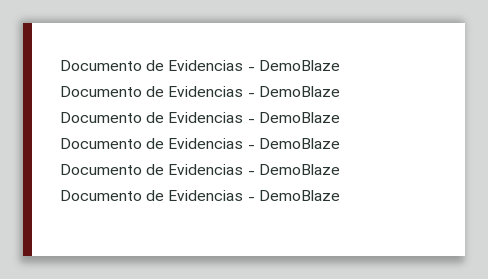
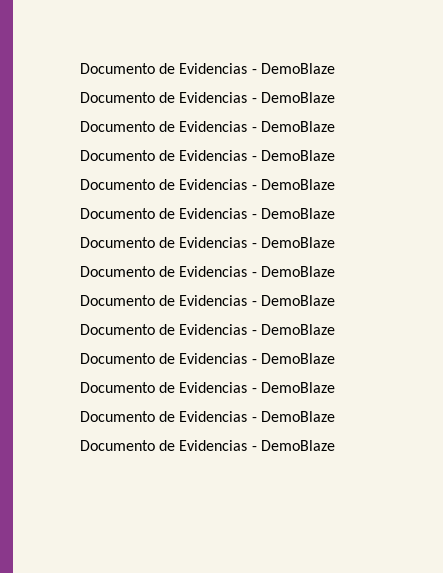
(340, 195) none -> [80,237,335,248] [80,266,335,277] [80,295,335,306] [80,324,335,335] [80,353,335,364] [80,382,335,393] [80,411,335,422] [80,440,335,451] // Documento de Evidencias - DemoBlaze // Documento de Evidencias - DemoBlaze // Documento de Evidencias - DemoBlaze // Documento de Evidencias - DemoBlaze // Documento de Evidencias - DemoBlaze // Documento de Evidencias - DemoBlaze // Documento de Evidencias - DemoBlaze // Documento de Evidencias - DemoBlaze

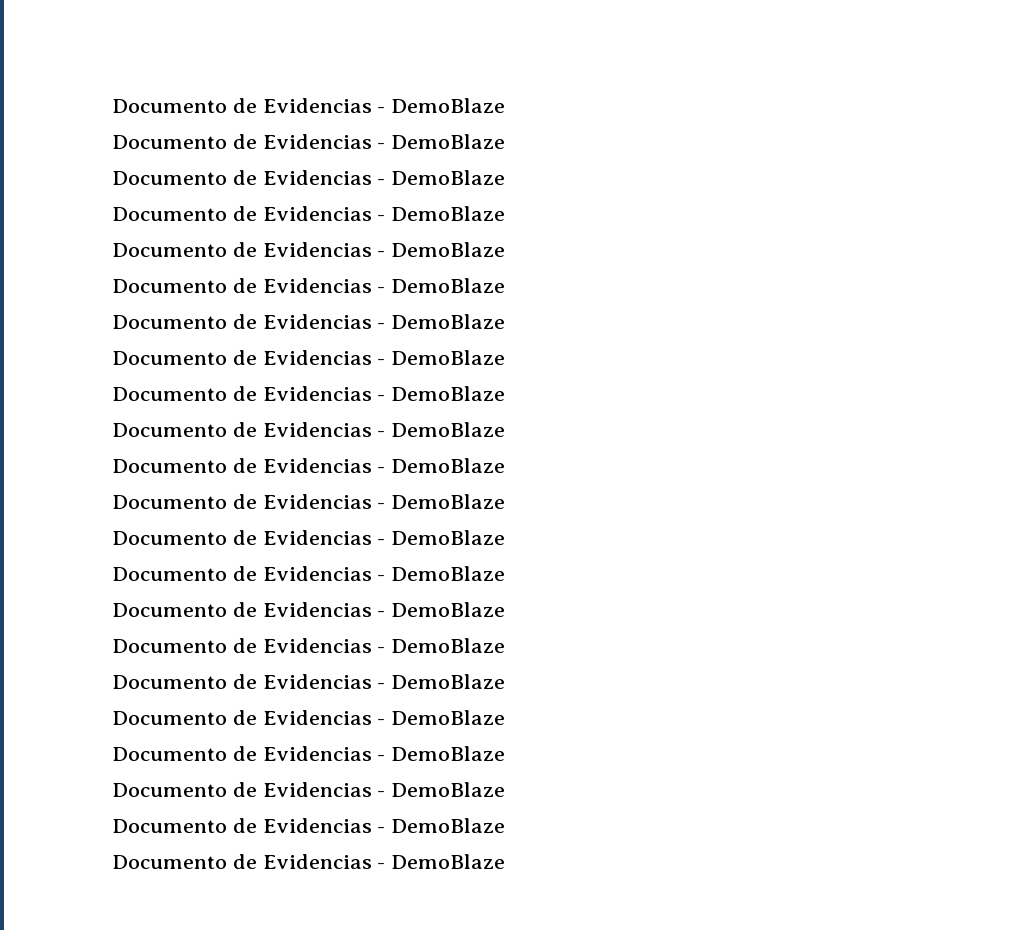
(335, 445) none -> [112,602,506,617] [112,638,506,653] [112,674,506,689] [112,710,506,725] [112,746,506,761] [112,782,506,797] [112,818,506,833] [112,854,506,869] // Documento de Evidencias - DemoBlaze // Documento de Evidencias - DemoBlaze // Documento de Evidencias - DemoBlaze // Documento de Evidencias - DemoBlaze // Documento de Evidencias - DemoBlaze // Documento de Evidencias - DemoBlaze // Documento de Evidencias - DemoBlaze // Documento de Evidencias - DemoBlaze

